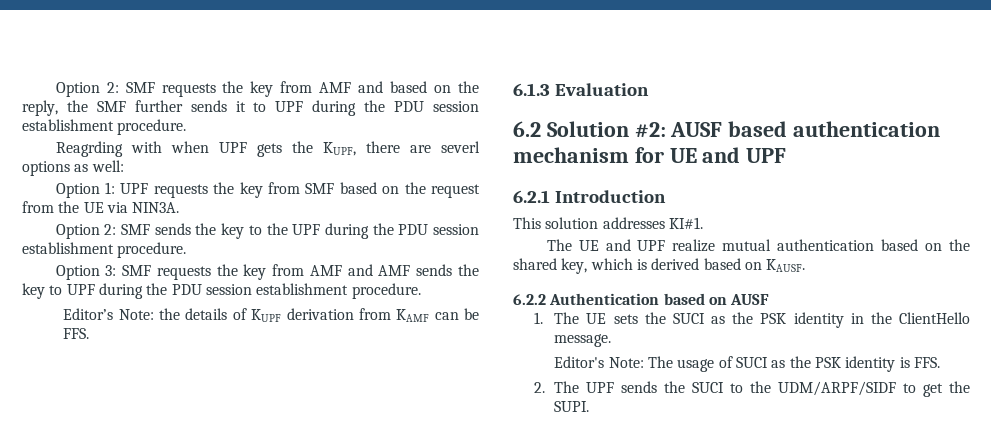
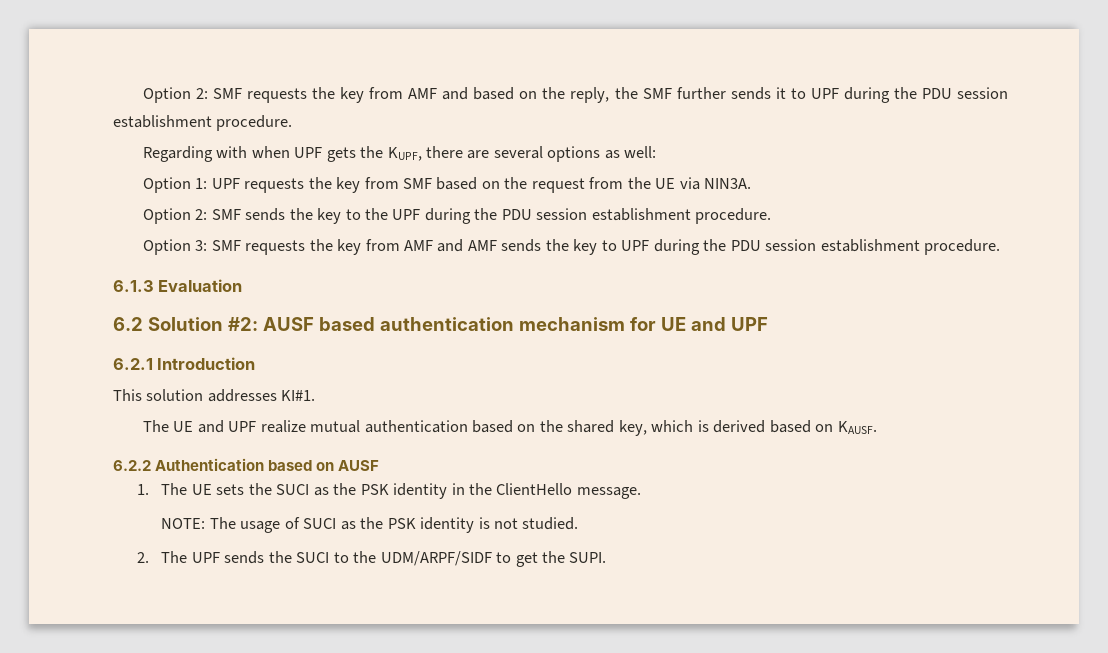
[55,141,123,157] Reagrding -> [142,146,213,162] Regarding
[440,141,480,153] severl -> [493,146,543,159] several
[63,308,479,322] [63,328,90,339] // Editor’s Note: the details of KUPF derivation from KAMF can be FFS. -> (1000, 247) none
[554,356,644,368] Editor's Note: -> [161,518,206,529] NOTE:
[913,357,940,368] FFS. -> [494,517,579,530] not studied.

